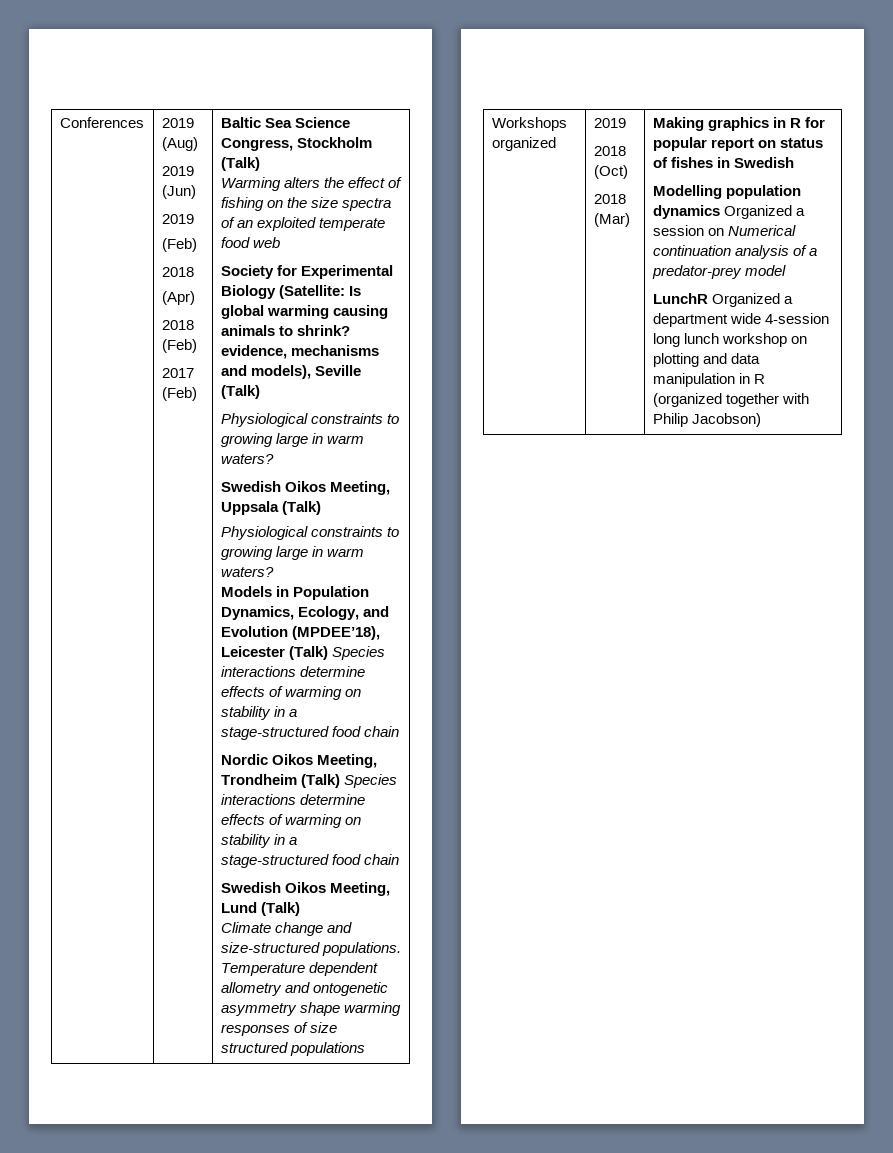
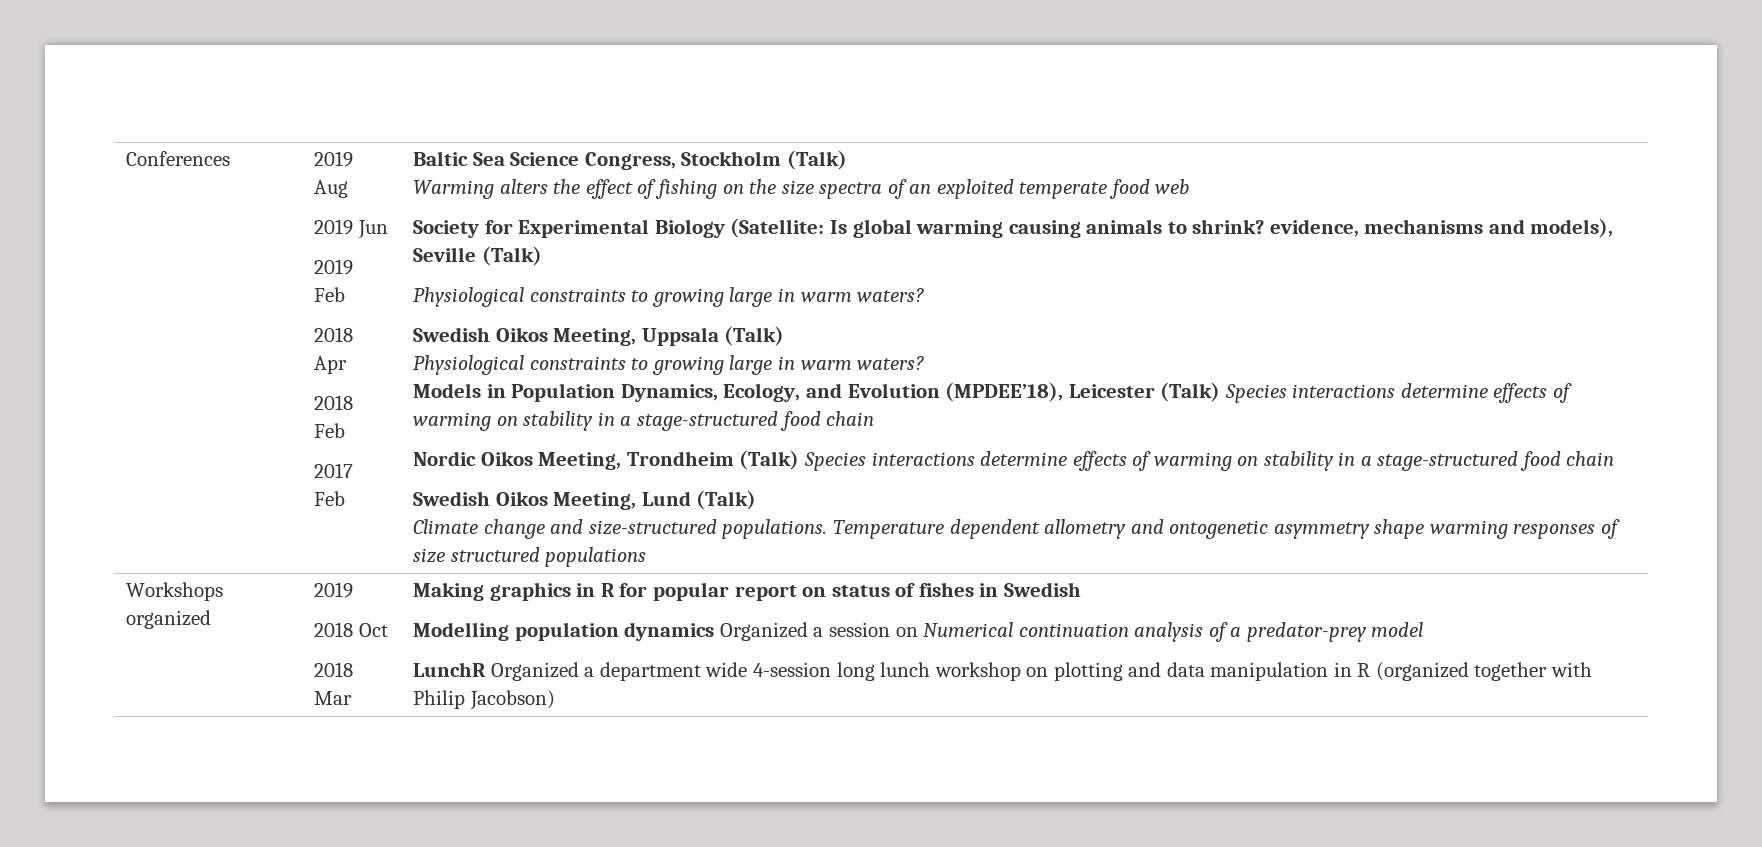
[161,137,198,151] [161,166,194,176] [161,185,196,199] [161,214,194,224] [161,238,197,252] [161,267,194,277] [161,291,195,305] [161,320,194,330] [161,339,197,353] (Aug) // 2019 (Jun) // 2019 // (Feb) // 2018 // (Apr) // 2018 (Feb) -> [314,180,349,198] [314,219,388,239] [314,259,354,275] [314,287,346,302] [314,327,354,342] [314,356,348,374] [314,395,354,410] [314,423,346,438] Aug // 2019 Jun // 2019 Feb // 2018 Apr // 2018 Feb
[161,387,197,401] (Feb) -> [314,491,346,506] Feb
[593,165,628,179] [593,194,626,204] [593,213,630,227] (Oct) // 2018 (Mar) -> [358,623,388,637] [314,662,354,677] [314,691,353,705] Oct // 2018 Mar

